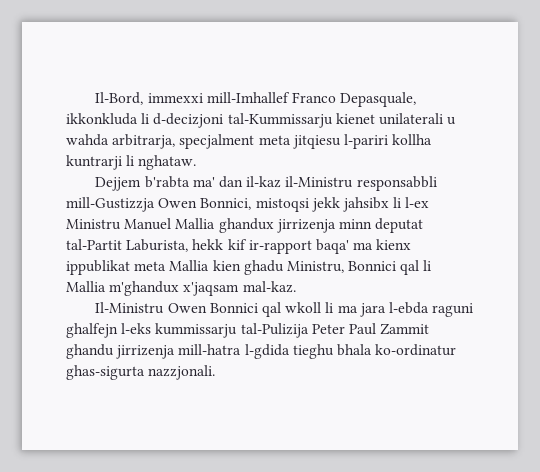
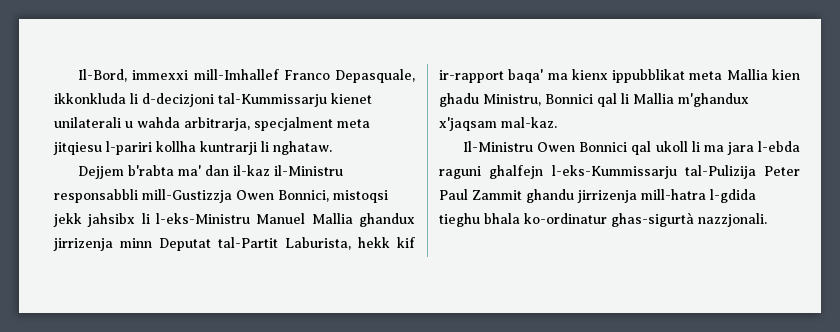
[405,197,430,208] [66,219,121,230] l-ex Ministru -> [156,213,250,224] l-eks-Ministru
[375,218,424,233] deputat -> [159,238,211,251] Deputat
[66,260,130,275] ippublikat -> [612,69,686,83] ippubblikat
[285,302,322,313] wkoll -> [655,141,688,152] ukoll
[121,323,238,338] l-eks kummissarju -> [551,165,677,179] l-eks-Kummissarju
[66,365,145,380] ghas-sigurta -> [611,212,694,227] ghas-sigurtà

